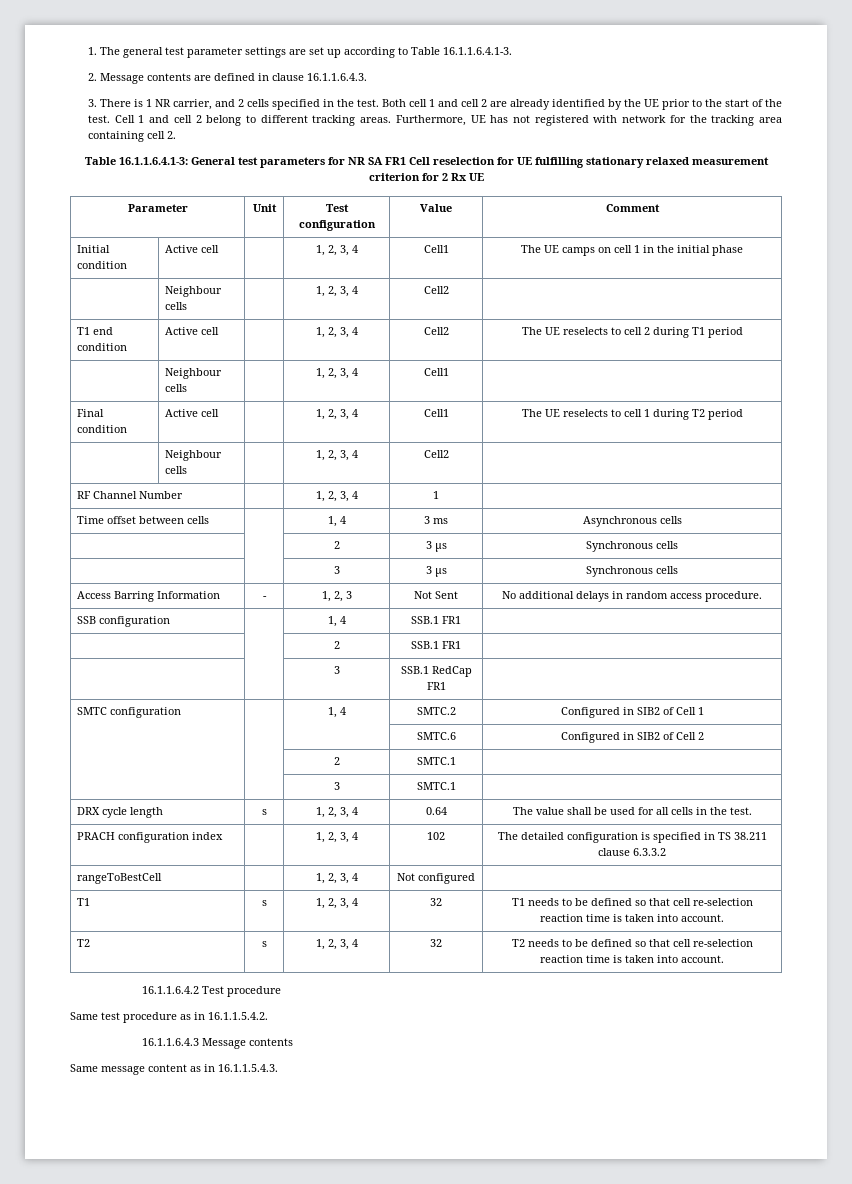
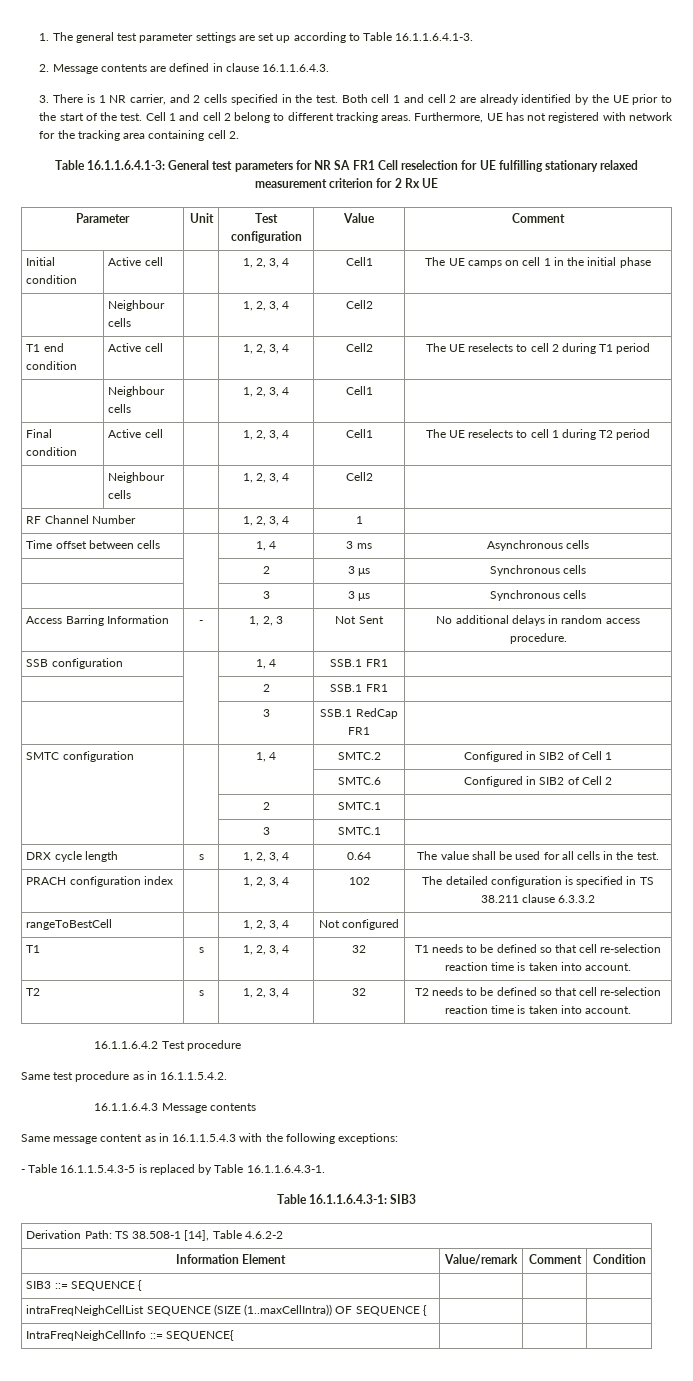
[218,1064,278,1072] 16.1.1.5.4.3. -> [172,1133,399,1144] [21,1164,325,1175] [276,1194,417,1204] [26,1230,283,1241] [175,1254,287,1264] [444,1254,518,1265] [528,1254,582,1264] [592,1254,646,1264] [26,1280,143,1291] [26,1304,427,1316] [26,1330,234,1341] 16.1.1.5.4.3 with the following exceptions: // - Table 16.1.1.5.4.3-5 is replaced by Table 16.1.1.6.4.3-1. // Table 16.1.1.6.4.3-1: SIB3 // Derivation Path: TS 38.508-1 [14], Table 4.6.2-2 // Information Element | Value/remark | Comment | Condition // SIB3 ::= SEQUENCE { | | | // intraFreqNeighCellList SEQUENCE (SIZE (1..maxCellIntra)) OF SEQUENCE { | | | // IntraFreqNeighCellInfo ::= SEQUENCE{ | | |

